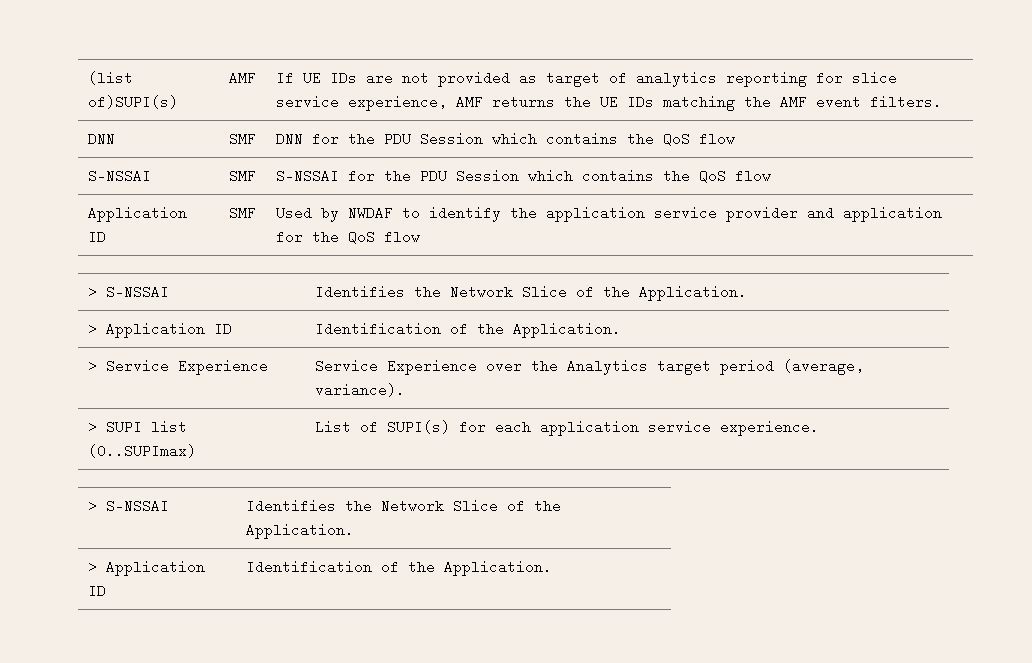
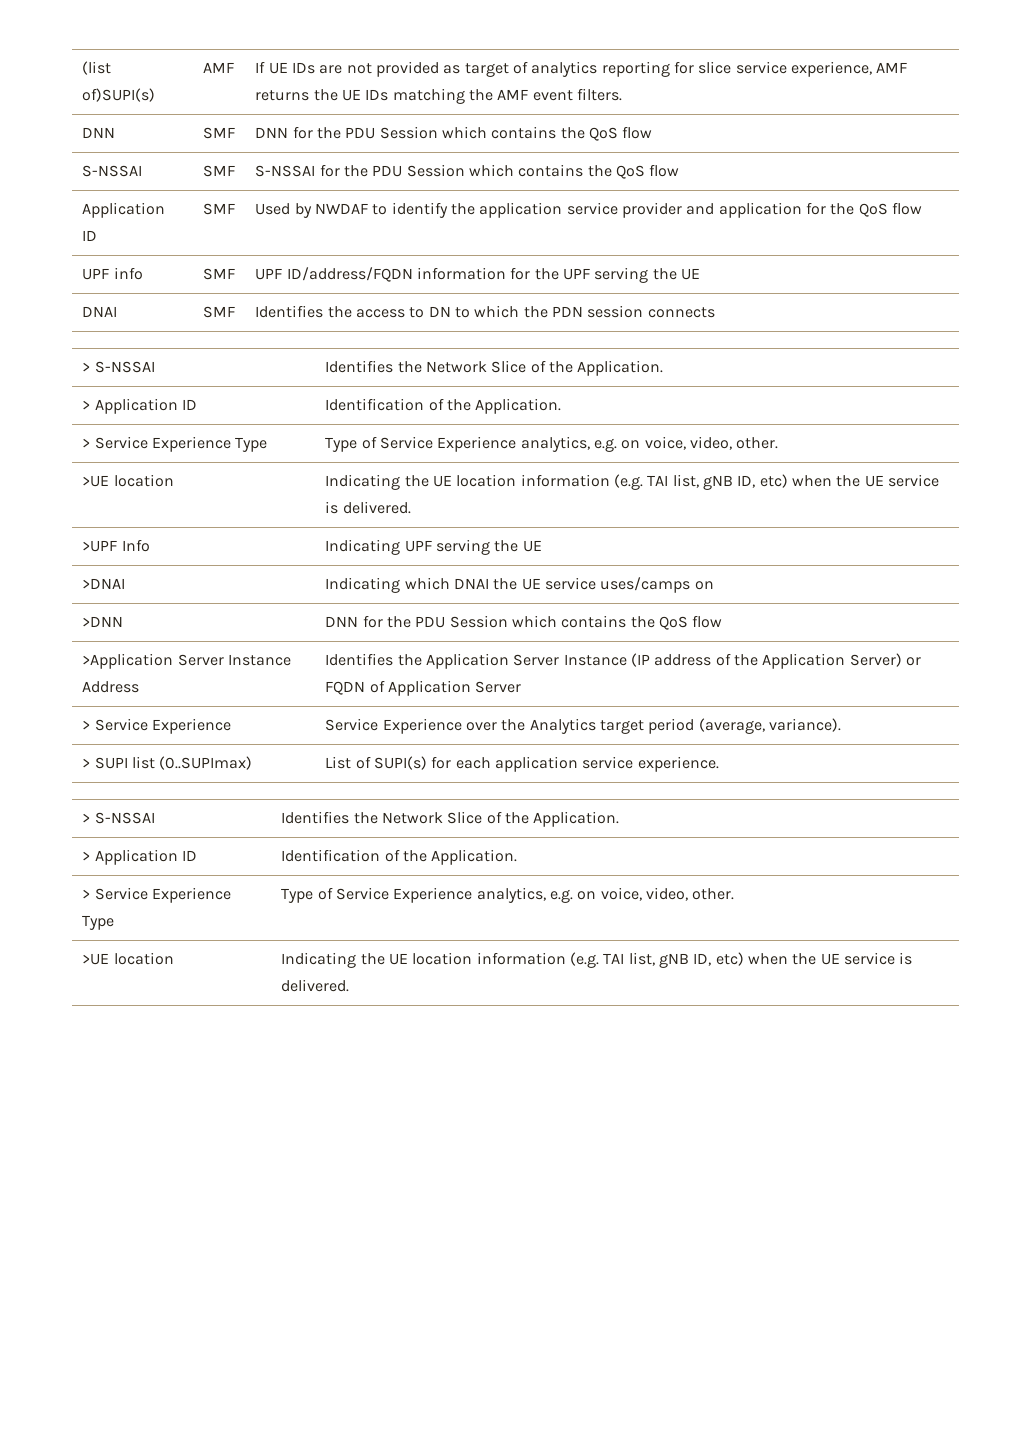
(421, 237) none -> [82,267,143,280] [202,268,235,280] [255,267,700,283] [82,306,118,317] [202,306,235,318] [255,305,715,318] // UPF info | SMF | UPF ID/address/FQDN information for the UPF serving the UE // DNAI | SMF | Identifies the access to DN to which the PDN session connects
(622, 330) none -> [82,436,268,452] [325,436,779,452] [82,474,174,487] [325,474,939,490] [325,501,411,514] [82,539,150,552] [325,539,542,555] [82,578,126,589] [325,577,714,593] [82,616,124,627] [325,615,723,630] [82,653,292,669] [82,681,140,693] [325,653,921,669] [325,680,522,696] // > Service Experience Type | Type of Service Experience analytics, e.g. on voice, video, other. // >UE location | Indicating the UE location information (e.g. TAI list, gNB ID, etc) when the UE service is delivered. // >UPF Info | Indicating UPF serving the UE // >DNAI | Indicating which DNAI the UE service uses/camps on // >DNN | DNN for the PDU Session which contains the QoS flow // >Application Server Instance Address | Identifies the Application Server Instance (IP address of the Application Server) or FQDN of Application Server
(553, 568) none -> [82,887,232,903] [82,915,115,930] [281,887,735,903] [82,952,174,965] [281,952,913,968] [281,979,350,992] // > Service Experience Type | Type of Service Experience analytics, e.g. on voice, video, other. // >UE location | Indicating the UE location information (e.g. TAI list, gNB ID, etc) when the UE service is delivered.

